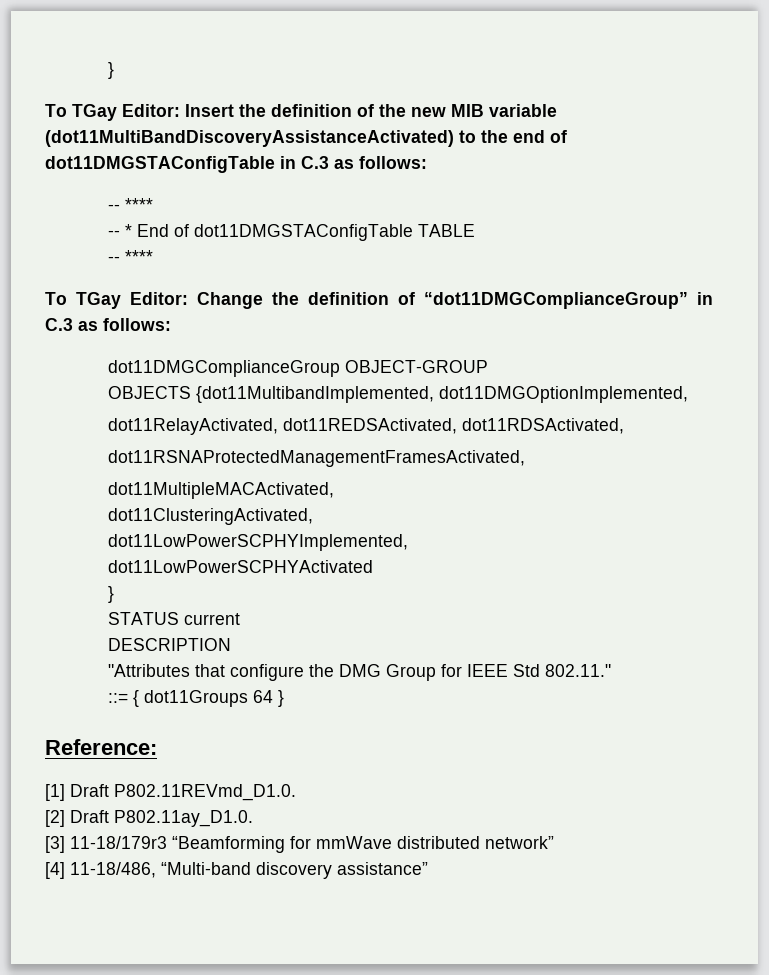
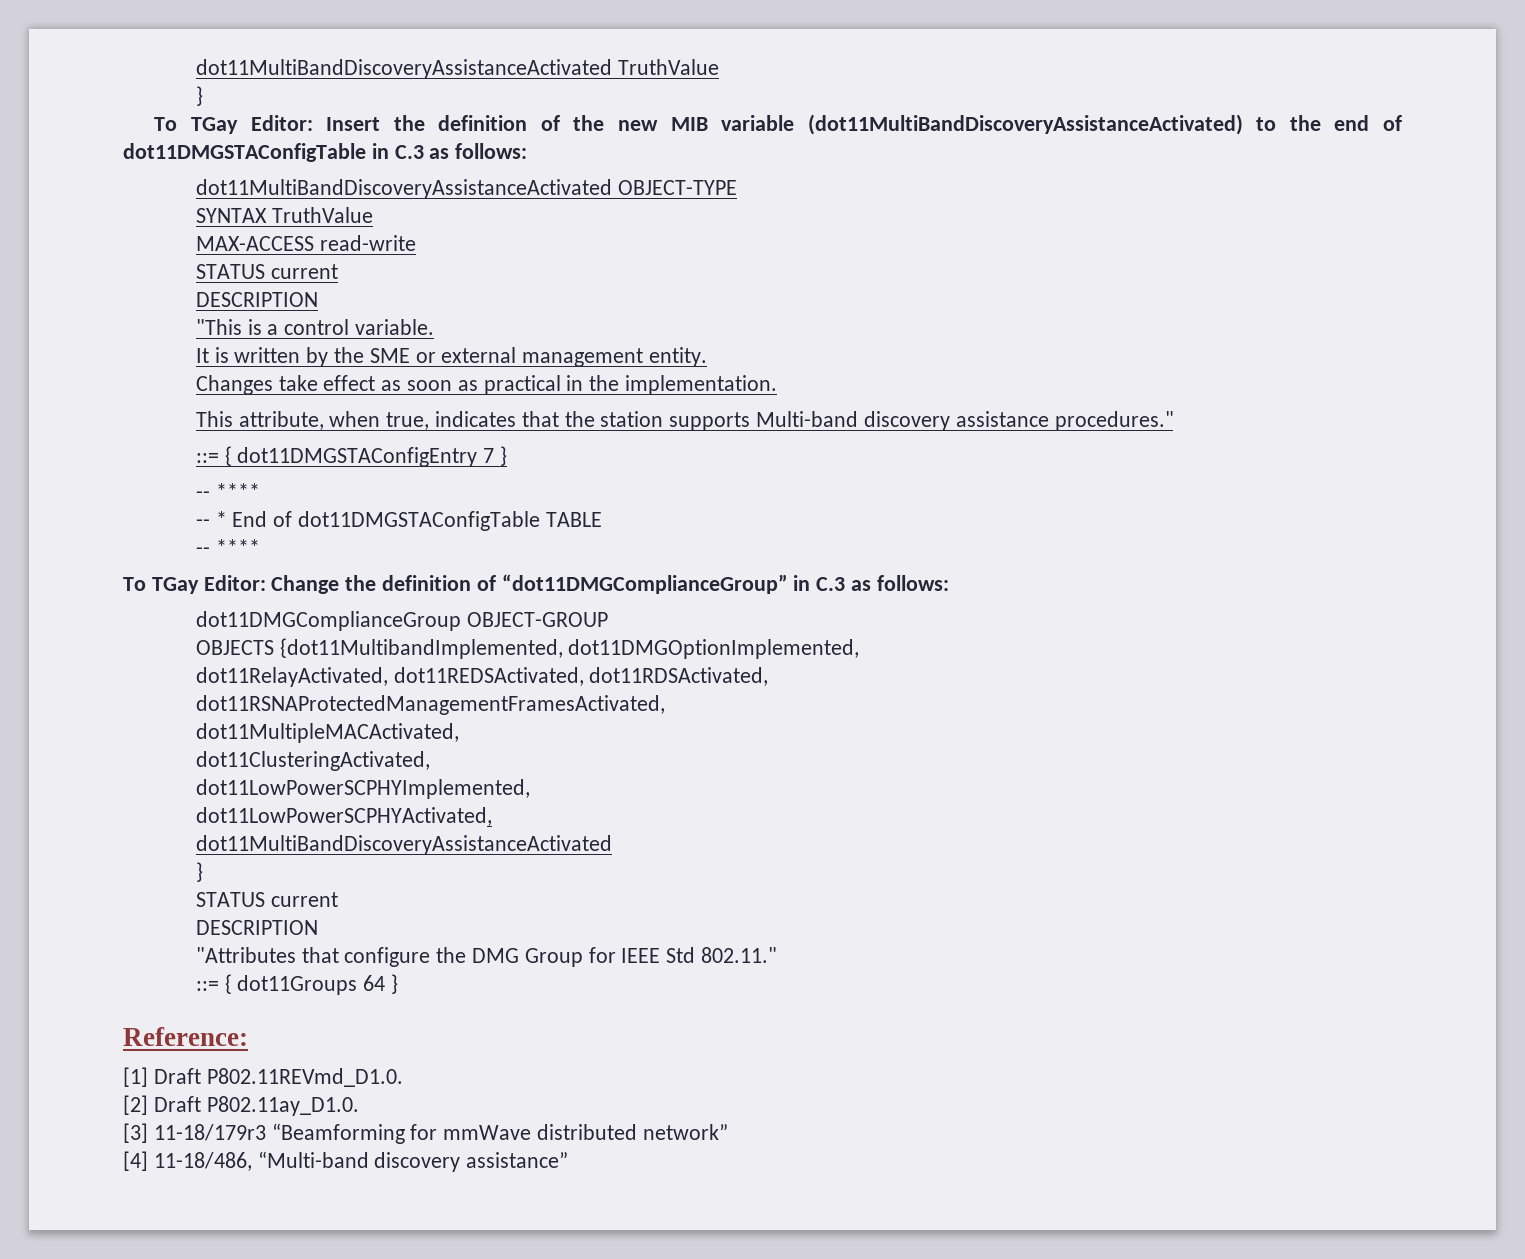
(107, 70) none -> [195,59,719,79] dot11MultiBandDiscoveryAssistanceActivated TruthValue //
(427, 162) none -> [195,179,737,199] [195,207,373,223] [195,235,416,251] [195,264,338,279] [195,292,318,307] [195,319,435,335] [195,347,708,367] [195,375,778,395] [195,411,1174,431] [195,446,508,467] // dot11MultiBandDiscoveryAssistanceActivated OBJECT-TYPE // SYNTAX TruthValue // MAX-ACCESS read-write // STATUS current // DESCRIPTION // "This is a control variable. // It is written by the SME or external management entity. // Changes take effect as soon as practical in the implementation. // This attribute, when true, indicates that the station supports Multi-band discovery assistance procedures." // ::= { dot11DMGSTAConfigEntry 7 }
[107,560,373,573] dot11LowPowerSCPHYActivated -> [195,807,492,826] [195,835,612,855] dot11LowPowerSCPHYActivated, // dot11MultiBandDiscoveryAssistanceActivated

